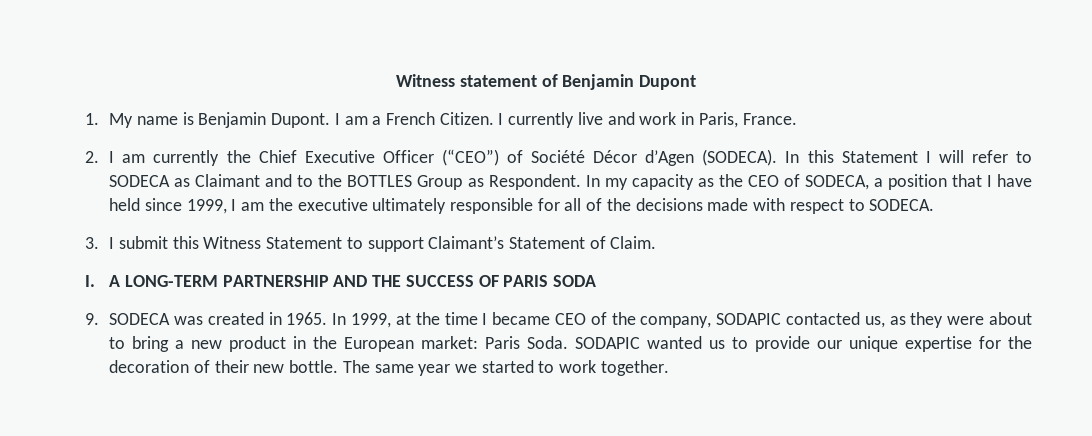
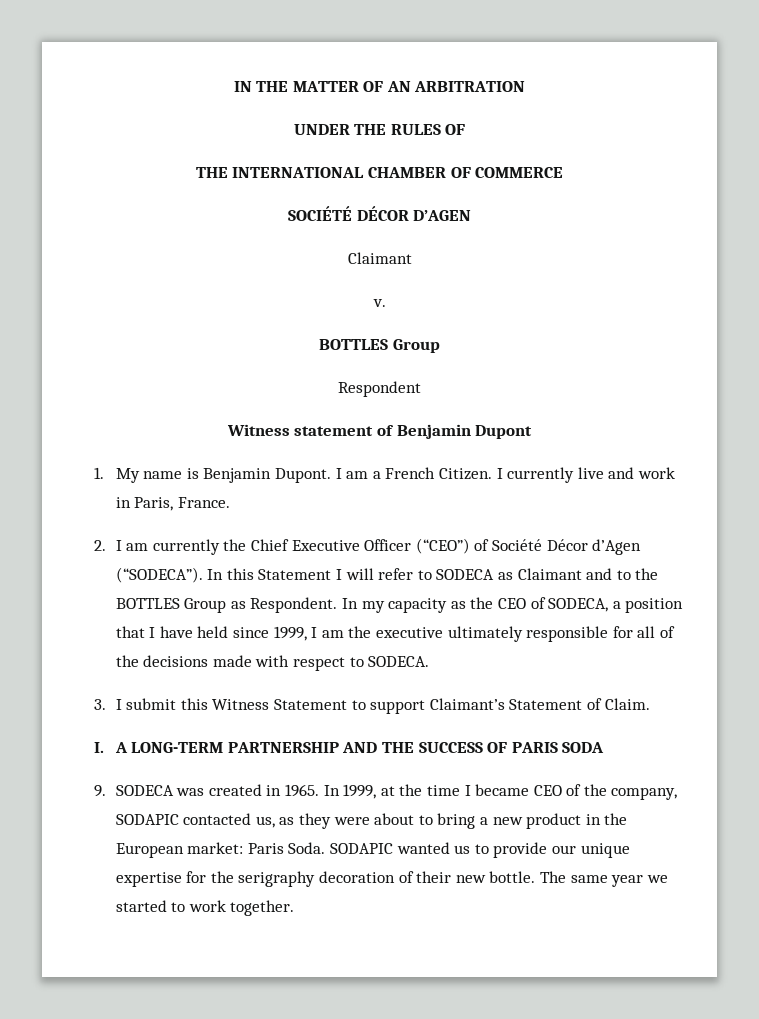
(396, 80) none -> [233,81,526,92] [293,124,466,135] [195,167,564,178] [287,206,472,221] [347,252,412,264] [372,299,386,307] [319,339,440,353] [338,381,421,397] IN THE MATTER OF AN ARBITRATION // UNDER THE RULES OF // THE INTERNATIONAL CHAMBER OF COMMERCE // SOCIÉTÉ DÉCOR D’AGEN // Claimant // v. // BOTTLES Group // Respondent //
[702,149,778,166] (SODECA). -> [115,567,203,583] (“SODECA”).
(1032, 342) none -> [238,871,316,887] serigraphy

